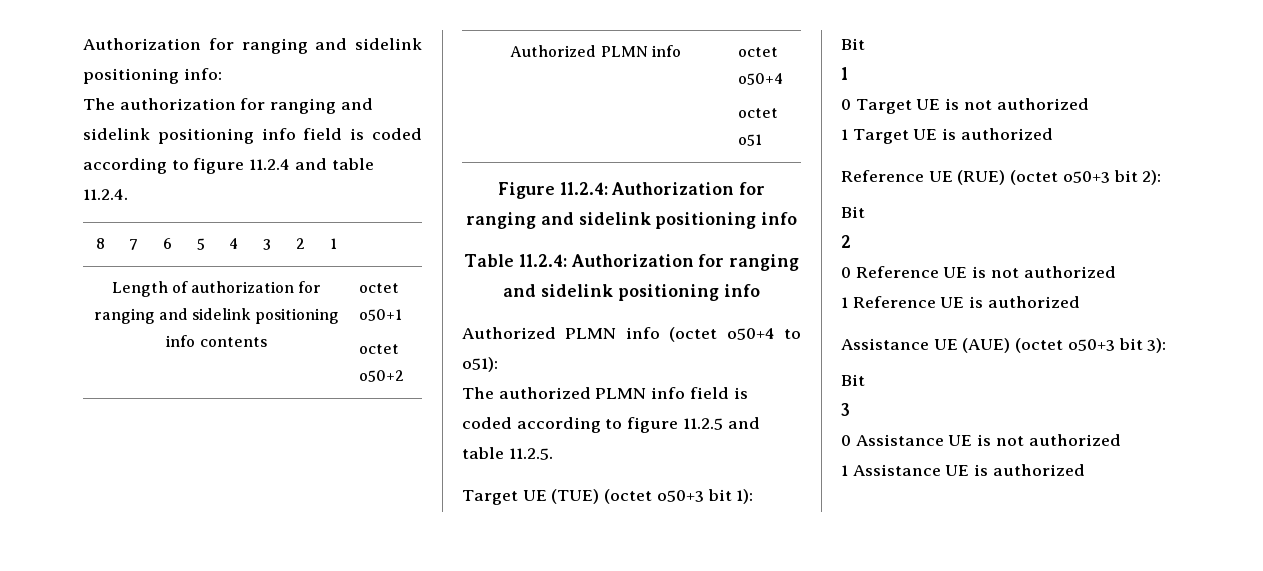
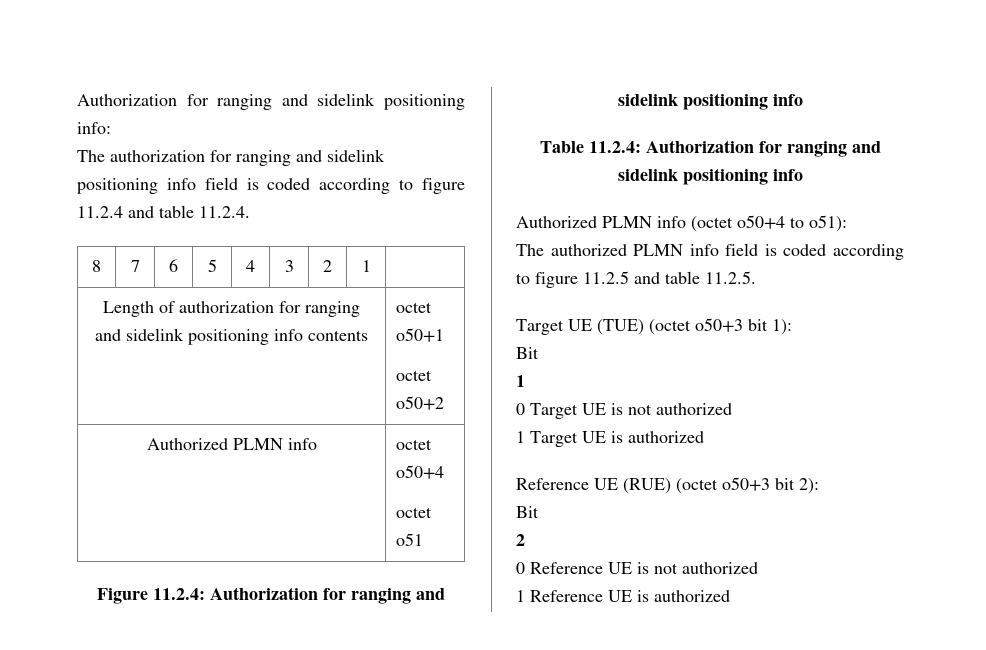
[841,338,1167,353] [841,374,865,386] [841,403,850,416] [841,434,1121,446] [841,464,1085,476] // Assistance UE (AUE) (octet o50+3 bit 3): // Bit // 3 // 0 Assistance UE is not authorized // 1 Assistance UE is authorized -> (730, 596) none

